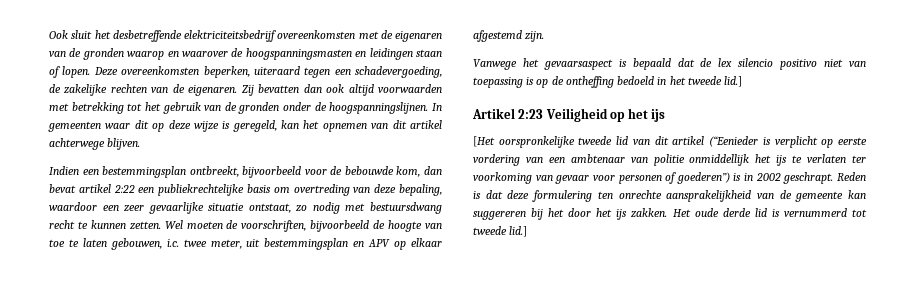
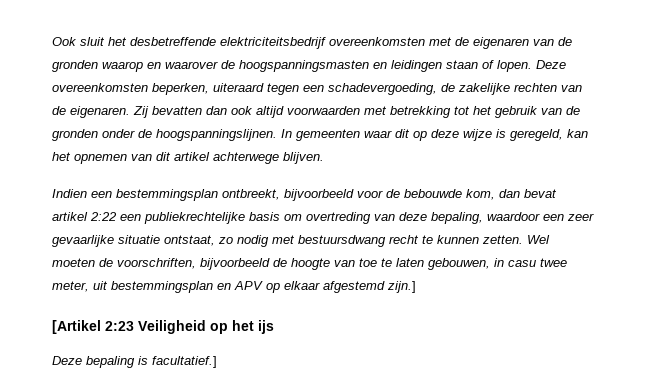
[166,239,179,247] i.c. -> [494,258,536,267] in casu
[525,31,545,42] [473,58,867,70] [473,76,743,88] [472,108,515,119] zijn. // Vanwege het gevaarsaspect is bepaald dat de lex silencio positivo niet van toepassing is op de ontheffing bedoeld in het tweede lid.] // Artikel -> [387,281,416,293] [52,320,101,334] zijn.] // [Artikel
[473,136,867,148] [473,154,866,166] [473,172,866,184] [473,190,866,202] [473,208,867,220] [473,226,528,237] [Het oorspronkelijke tweede lid van dit artikel (“Eenieder is verplicht op eerste vordering van een ambtenaar van politie onmiddellijk het ijs te verlaten ter voorkoming van gevaar voor personen of goederen”) is in 2002 geschrapt. Reden is dat deze formulering ten onrechte aansprakelijkheid van de gemeente kan suggereren bij het door het ijs zakken. Het oude derde lid is vernummerd tot tweede lid.] -> [52,356,217,368] Deze bepaling is facultatief.]

